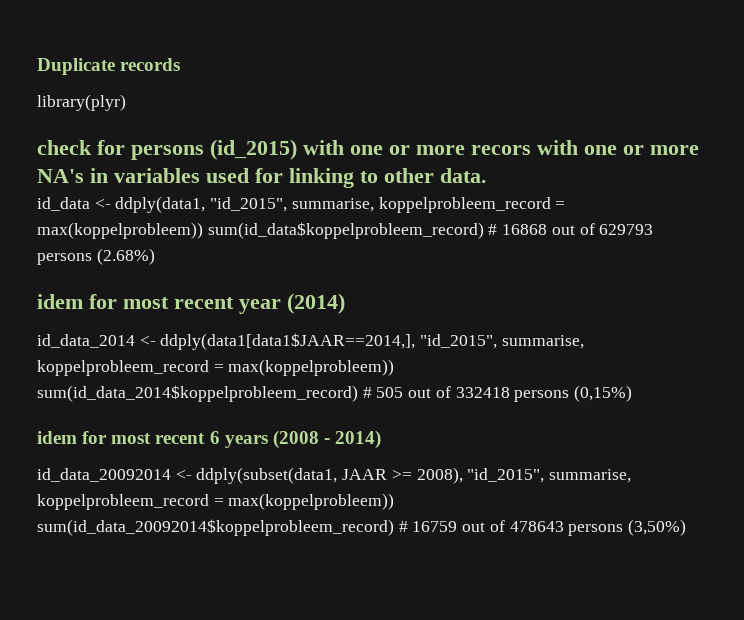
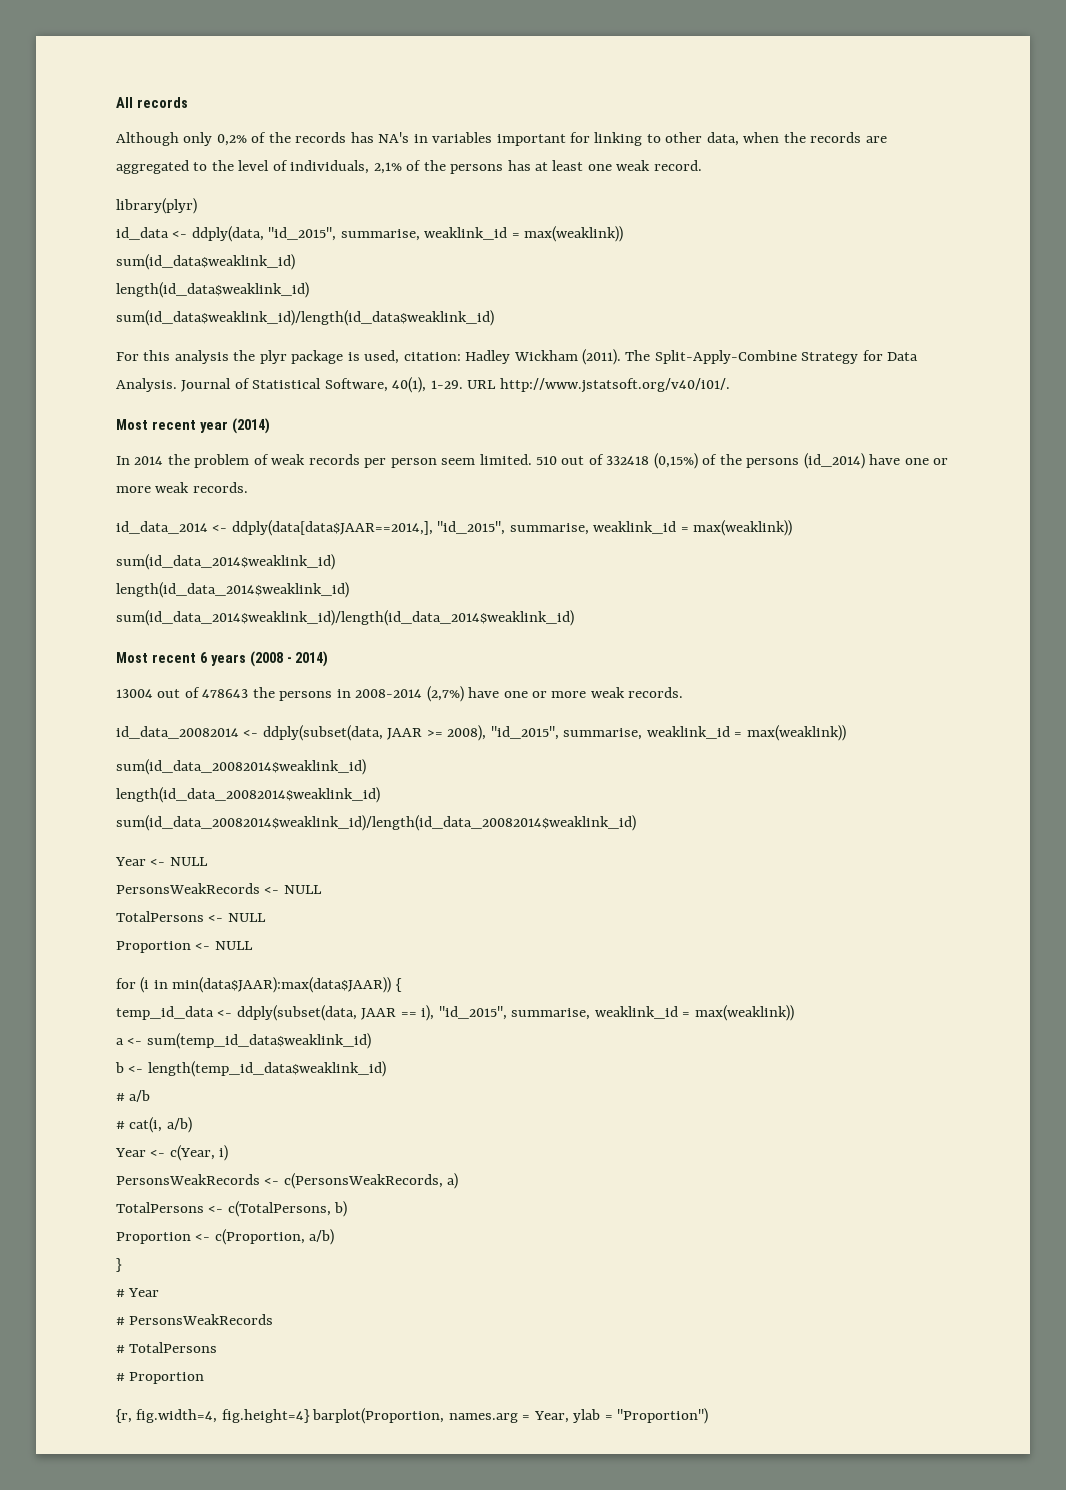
[37,58,115,75] Duplicate -> [116,97,133,108] All
[37,94,126,111] [37,139,699,160] library(plyr) // check for persons (id_2015) with one or more recors with one or more -> [116,132,374,146] Although only 0,2% of the records has
[206,168,249,183] used -> [496,134,566,146] important
[440,168,487,183] data. -> [706,132,887,146] [116,160,702,174] [116,198,197,214] data, when the records are aggregated to the level of individuals, 2,1% of the persons has at least one weak record. // library(plyr)
[115,196,566,213] [37,222,654,239] [37,248,155,265] [37,293,345,314] [37,333,584,350] [37,359,395,376] [37,385,633,402] [37,431,152,444] ddply(data1, "id_2015", summarise, koppelprobleem_record = max(koppelprobleem)) sum(id_data$koppelprobleem_record) # 16868 out of 629793 persons (2.68%) // idem for most recent year (2014) // id_data_2014 <- ddply(data1[data1$JAAR==2014,], "id_2015", summarise, koppelprobleem_record = max(koppelprobleem)) sum(id_data_2014$koppelprobleem_record) # 505 out of 332418 persons (0,15%) // idem for most -> [191,226,624,242] [116,254,295,270] [116,282,309,298] [116,310,494,326] [116,349,919,365] [116,377,730,393] [116,418,270,434] [116,453,949,469] [116,482,248,493] [116,520,793,536] [116,554,335,570] [116,582,349,598] [116,610,574,626] [116,652,148,663] ddply(data, "id_2015", summarise, weaklink_id = max(weaklink)) // sum(id_data$weaklink_id) // length(id_data$weaklink_id) // sum(id_data$weaklink_id)/length(id_data$weaklink_id) // For this analysis the plyr package is used, citation: Hadley Wickham (2011). The Split-Apply-Combine Strategy for Data Analysis. Journal of Statistical Software, 40(1), 1-29. URL http://www.jstatsoft.org/v40/i01/. // Most recent year (2014) // In 2014 the problem of weak records per person seem limited. 510 out of 332418 (0,15%) of the persons (id_2014) have one or more weak records. // id_data_2014 <- ddply(data[data$JAAR==2014,], "id_2015", summarise, weaklink_id = max(weaklink)) // sum(id_data_2014$weaklink_id) // length(id_data_2014$weaklink_id) // sum(id_data_2014$weaklink_id)/length(id_data_2014$weaklink_id) // Most
[37,467,338,484] id_data_20092014 <- ddply(subset(data1, -> [116,686,684,702] [116,725,383,741] 13004 out of 478643 the persons in 2008-2014 (2,7%) have one or more weak records. // id_data_20082014 <- ddply(subset(data,
[37,493,395,510] [37,519,687,536] koppelprobleem_record = max(koppelprobleem)) sum(id_data_20092014$koppelprobleem_record) # 16759 out of 478643 persons (3,50%) -> [646,725,846,741] [116,759,366,775] [116,787,380,803] [116,815,636,831] [115,857,208,866] [116,883,322,894] [116,911,266,922] [116,941,253,953] [116,977,402,993] [116,1005,794,1021] [116,1033,371,1049] [115,1061,386,1077] [116,1090,151,1102] [116,1117,192,1133] [115,1145,229,1161] [116,1173,459,1189] [116,1201,348,1217] [116,1229,335,1245] [116,1258,122,1272] [116,1288,160,1297] [116,1314,274,1325] [116,1342,218,1353] [116,1372,205,1384] [116,1408,709,1424] weaklink_id = max(weaklink)) // sum(id_data_20082014$weaklink_id) // length(id_data_20082014$weaklink_id) // sum(id_data_20082014$weaklink_id)/length(id_data_20082014$weaklink_id) // Year <- NULL // PersonsWeakRecords <- NULL // TotalPersons <- NULL // Proportion <- NULL // for (i in min(data$JAAR):max(data$JAAR)) { // temp_id_data <- ddply(subset(data, JAAR == i), "id_2015", summarise, weaklink_id = max(weaklink)) // a <- sum(temp_id_data$weaklink_id) // b <- length(temp_id_data$weaklink_id) // # a/b // # cat(i, a/b) // Year <- c(Year, i) // PersonsWeakRecords <- c(PersonsWeakRecords, a) // TotalPersons <- c(TotalPersons, b) // Proportion <- c(Proportion, a/b) // } // # Year // # PersonsWeakRecords // # TotalPersons // # Proportion // {r, fig.width=4, fig.height=4} barplot(Proportion, names.arg = Year, ylab = "Proportion")

